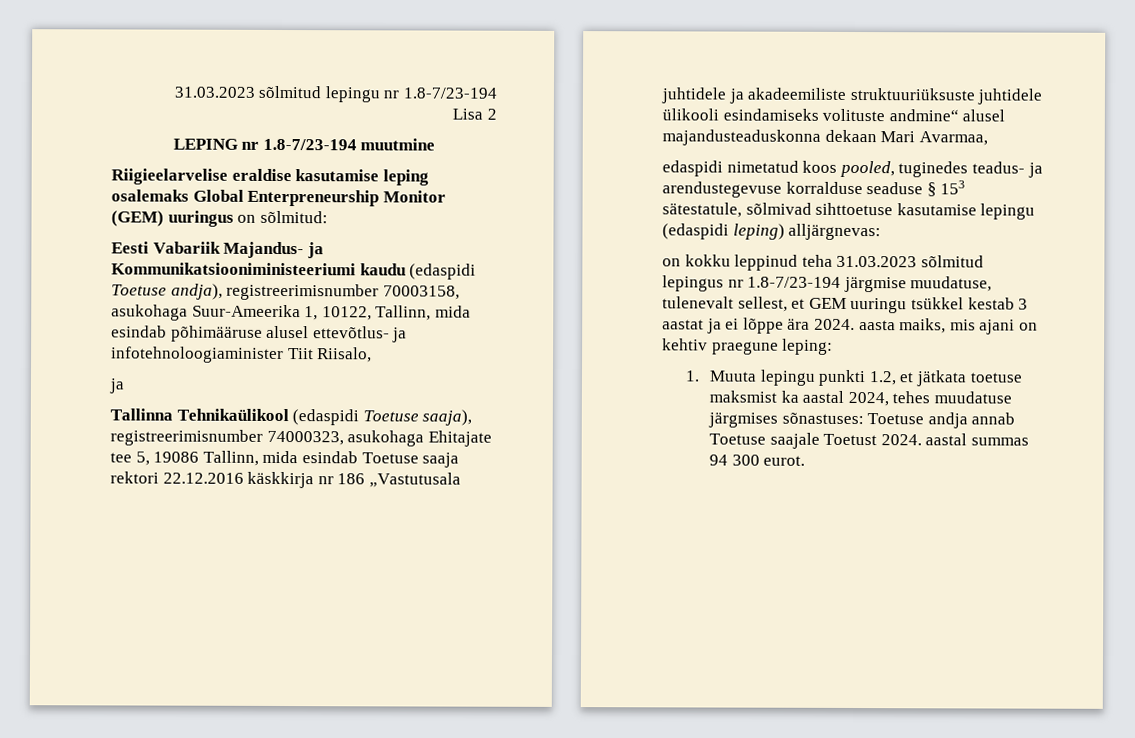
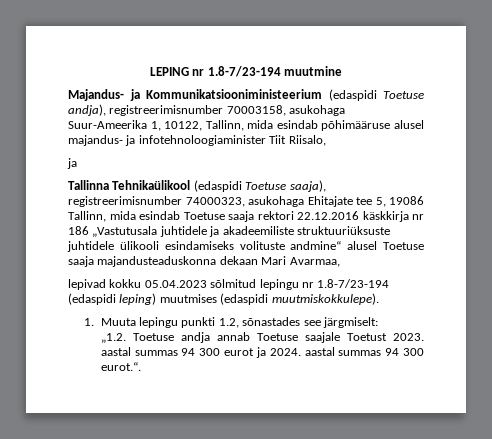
[173,85,497,103] [452,108,497,120] [172,138,436,151] [111,168,429,186] [111,189,446,207] [111,210,328,227] [111,241,324,259] [111,262,406,276] 31.03.2023 sõlmitud lepingu nr 1.8-7/23-194 // Lisa 2 // LEPING nr 1.8-7/23-194 muutmine // Riigieelarvelise eraldise kasutamise leping osalemaks Global Enterpreneurship Monitor (GEM) uuringus on sõlmitud: // Eesti Vabariik Majandus- ja Kommunikatsiooniministeeriumi kaudu -> [149,66,343,77] [68,89,322,101] LEPING nr 1.8-7/23-194 muutmine // Majandus- ja Kommunikatsiooniministeerium
[312,326,390,339] ettevõtlus- -> [68,135,123,146] majandus-
(1006, 115) none -> [383,242,424,250] [68,256,94,267] Toetuse saaja
[662,160,1043,178] [662,180,966,198] [662,202,1036,220] [662,223,882,241] [662,254,984,271] [662,275,993,293] [662,296,1029,314] [662,317,1038,335] [662,338,834,355] edaspidi nimetatud koos pooled, tuginedes teadus- ja arendustegevuse korralduse seaduse § 153 sätestatule, sõlmivad sihttoetuse kasutamise lepingu (edaspidi leping) alljärgnevas: // on kokku leppinud teha 31.03.2023 sõlmitud lepingus nr 1.8-7/23-194 järgmise muudatuse, tulenevalt sellest, et GEM uuringu tsükkel kestab 3 aastat ja ei lõppe ära 2024. aasta maiks, mis ajani on kehtiv praegune leping: -> [68,279,390,290] [68,293,379,305] lepivad kokku 05.04.2023 sõlmitud lepingu nr 1.8-7/23-194 (edaspidi leping) muutmises (edaspidi muutmiskokkulepe).
[899,370,1022,387] [708,390,1012,407] [707,412,864,428] et jätkata toetuse maksmist ka aastal 2024, tehes muudatuse järgmises sõnastuses: -> [242,317,378,328] [100,333,126,343] sõnastades see järgmiselt: // „1.2.
(878, 439) none -> [393,333,424,341] [100,347,266,358] 2023. aastal summas 94 300 eurot ja
[763,455,806,466] eurot. -> [100,362,141,371] eurot.“.

